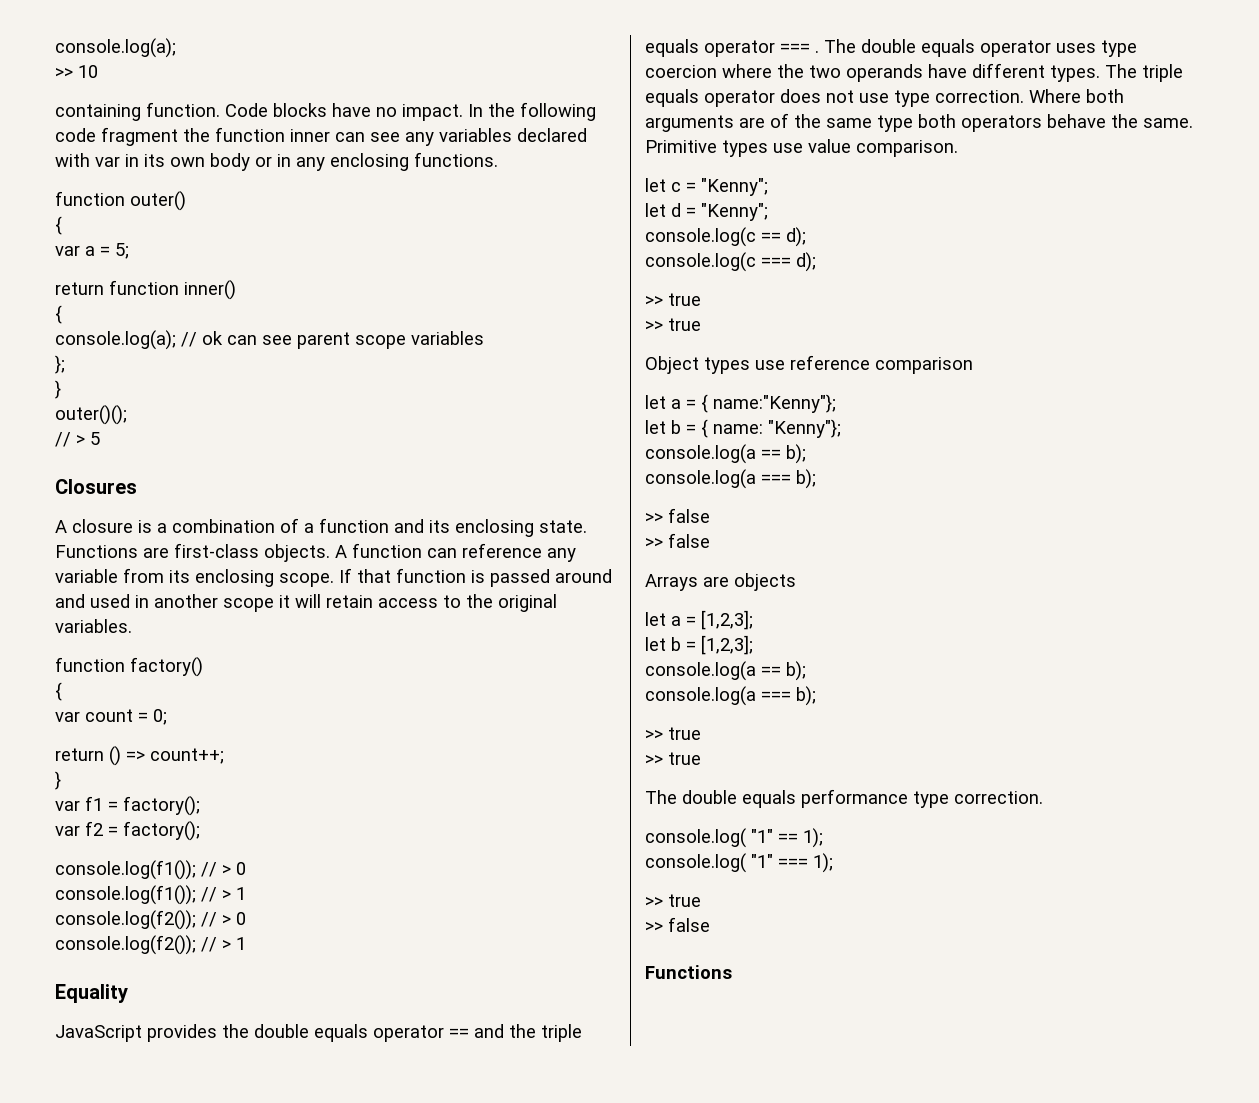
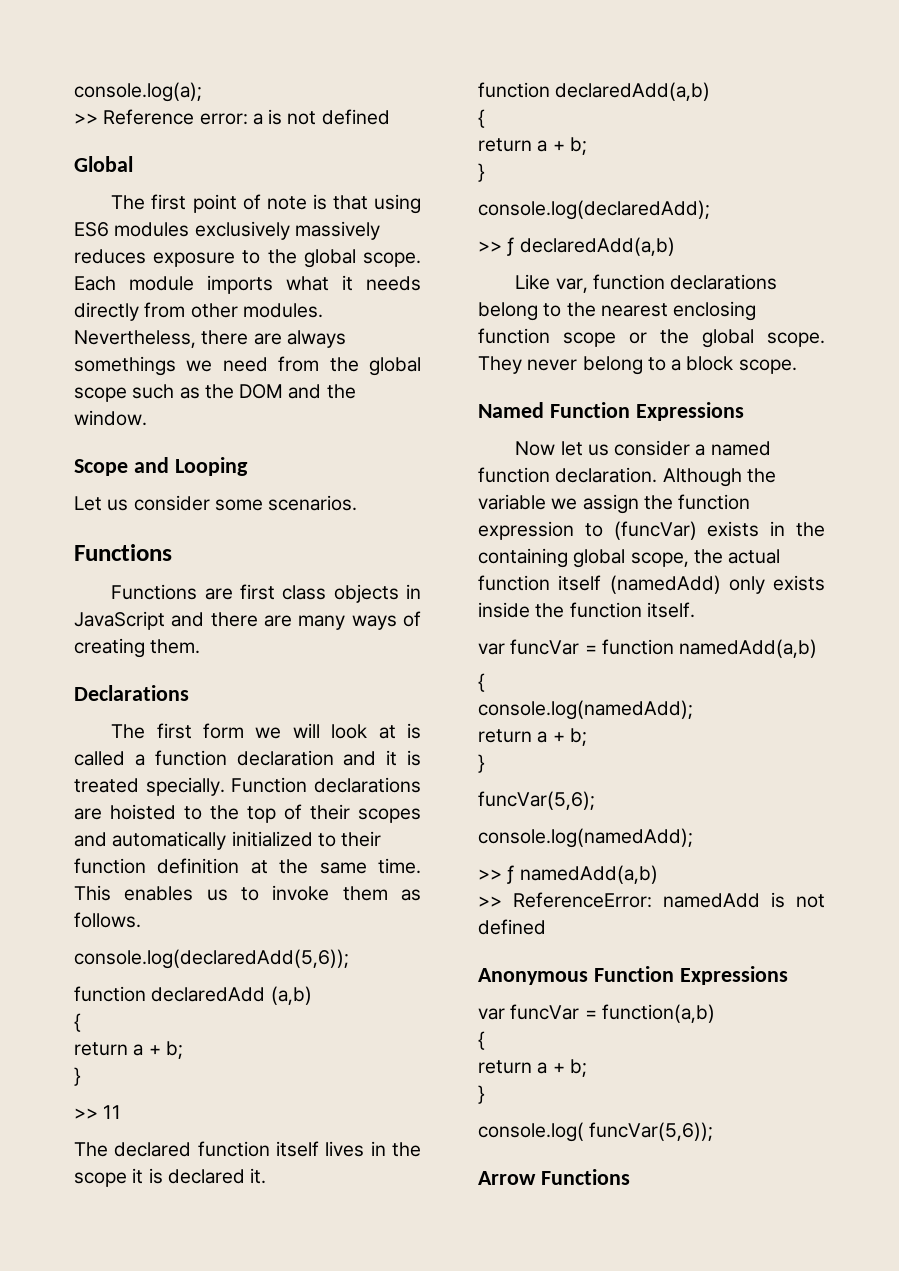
[78,65,98,78] [55,102,596,121] [55,127,587,146] [55,152,498,171] [55,191,186,211] [55,216,62,235] [55,243,129,259] [55,280,236,300] [55,305,62,324] [55,330,484,350] [55,355,65,374] [55,380,61,399] [55,405,127,425] [55,432,100,447] [55,479,137,494] [55,518,587,537] [55,543,576,562] [55,568,612,587] [55,594,557,612] [55,619,132,633] [55,657,203,677] [55,682,62,701] [55,709,167,725] [55,746,224,766] [55,771,61,790] [55,796,200,816] [55,821,200,841] [55,860,246,880] [55,885,246,905] [55,910,246,930] [55,935,246,955] [55,984,128,1003] [55,1024,582,1042] [645,39,1137,57] [645,63,1183,82] [645,89,1124,107] [645,113,1193,132] [645,139,958,157] [645,178,768,196] [645,203,768,221] [645,227,806,247] [645,252,816,272] [645,293,701,306] [645,318,701,331] [645,355,973,374] [645,394,836,413] [645,419,841,438] [645,444,806,464] [645,469,816,489] [645,508,710,523] [645,533,710,548] [645,573,796,591] [645,610,753,630] [645,635,753,655] [645,661,806,681] [645,686,816,706] [645,727,701,740] [645,752,701,765] [645,789,1043,808] [645,828,823,848] [645,853,833,873] [645,894,701,907] [645,917,710,932] 10 // containing function. Code blocks have no impact. In the following code fragment the function inner can see any variables declared with var in its own body or in any enclosing functions. // function outer() // { // var a = 5; // return function inner() // { // console.log(a); // ok can see parent scope variables // }; // } // outer()(); // // > 5 // Closures // A closure is a combination of a function and its enclosing state. Functions are first-class objects. A function can reference any variable from its enclosing scope. If that function is passed around and used in another scope it will retain access to the original variables. // function factory() // { // var count = 0; // return () => count++; // } // var f1 = factory(); // var f2 = factory(); // console.log(f1()); // > 0 // console.log(f1()); // > 1 // console.log(f2()); // > 0 // console.log(f2()); // > 1 // Equality // JavaScript provides the double equals operator == and the triple equals operator === . The double equals operator uses type coercion where the two operands have different types. The triple equals operator does not use type correction. Where both arguments are of the same type both operators behave the same. Primitive types use value comparison. // let c = "Kenny"; // let d = "Kenny"; // console.log(c == d); // console.log(c === d); // >> true // >> true // Object types use reference comparison // let a = { name:"Kenny"}; // let b = { name: "Kenny"}; // console.log(a == b); // console.log(a === b); // >> false // >> false // Arrays are objects // let a = [1,2,3]; // let b = [1,2,3]; // console.log(a == b); // console.log(a === b); // >> true // >> true // The double equals performance type correction. // console.log( "1" == 1); // console.log( "1" === 1); // >> true // >> false // -> [103,109,390,125] [74,156,133,172] [111,194,421,214] [74,221,380,240] [74,249,421,268] [74,275,421,294] [74,302,323,321] [74,330,346,348] [74,356,421,376] [74,384,356,402] [74,410,147,426] [74,457,248,476] [74,495,358,511] [74,544,172,561] [111,584,421,603] [74,611,421,630] [74,638,201,658] [74,685,189,701] [111,723,421,739] [74,750,421,766] [74,777,421,796] [74,804,421,823] [74,831,382,850] [74,858,421,874] [74,885,421,901] [74,912,141,928] [74,949,349,969] [74,986,312,1005] [74,1013,81,1032] [74,1041,183,1059] [74,1067,81,1086] [74,1105,122,1119] [74,1141,421,1157] [74,1168,267,1187] [478,82,711,101] [478,109,485,128] [478,137,587,155] [478,163,485,182] [478,200,710,220] [478,237,675,256] [515,274,778,293] [478,301,757,321] [478,328,825,348] [478,356,797,375] [478,402,744,421] [515,440,771,456] [478,467,776,487] [478,494,751,514] [478,521,825,540] [478,548,781,568] [478,575,825,594] [478,602,695,618] [478,639,818,658] [478,673,485,692] [478,700,693,720] [478,728,587,746] [478,754,485,773] [478,791,595,810] [478,828,693,848] [478,865,658,884] [478,892,825,908] [478,919,546,935] [478,966,788,985] [478,1004,715,1023] [478,1031,485,1050] [478,1059,587,1077] [478,1085,485,1104] [478,1122,714,1142] [478,1171,536,1185] Reference error: a is not defined // Global // The first point of note is that using ES6 modules exclusively massively reduces exposure to the global scope. Each module imports what it needs directly from other modules. Nevertheless, there are always somethings we need from the global scope such as the DOM and the window. // Scope and Looping // Let us consider some scenarios. // Functions // Functions are first class objects in JavaScript and there are many ways of creating them. // Declarations // The first form we will look at is called a function declaration and it is treated specially. Function declarations are hoisted to the top of their scopes and automatically initialized to their function definition at the same time. This enables us to invoke them as follows. // console.log(declaredAdd(5,6)); // function declaredAdd (a,b) // { // return a + b; // } // >> 11 // The declared function itself lives in the scope it is declared it. // function declaredAdd(a,b) // { // return a + b; // } // console.log(declaredAdd); // >> ƒ declaredAdd(a,b) // Like var, function declarations belong to the nearest enclosing function scope or the global scope. They never belong to a block scope. // Named Function Expressions // Now let us consider a named function declaration. Although the variable we assign the function expression to (funcVar) exists in the containing global scope, the actual function itself (namedAdd) only exists inside the function itself. // var funcVar = function namedAdd(a,b) // { // console.log(namedAdd); // return a + b; // } // funcVar(5,6); // console.log(namedAdd); // >> ƒ namedAdd(a,b) // >> ReferenceError: namedAdd is not defined // Anonymous Function Expressions // var funcVar = function(a,b) // { // return a + b; // } // console.log( funcVar(5,6)); // Arrow

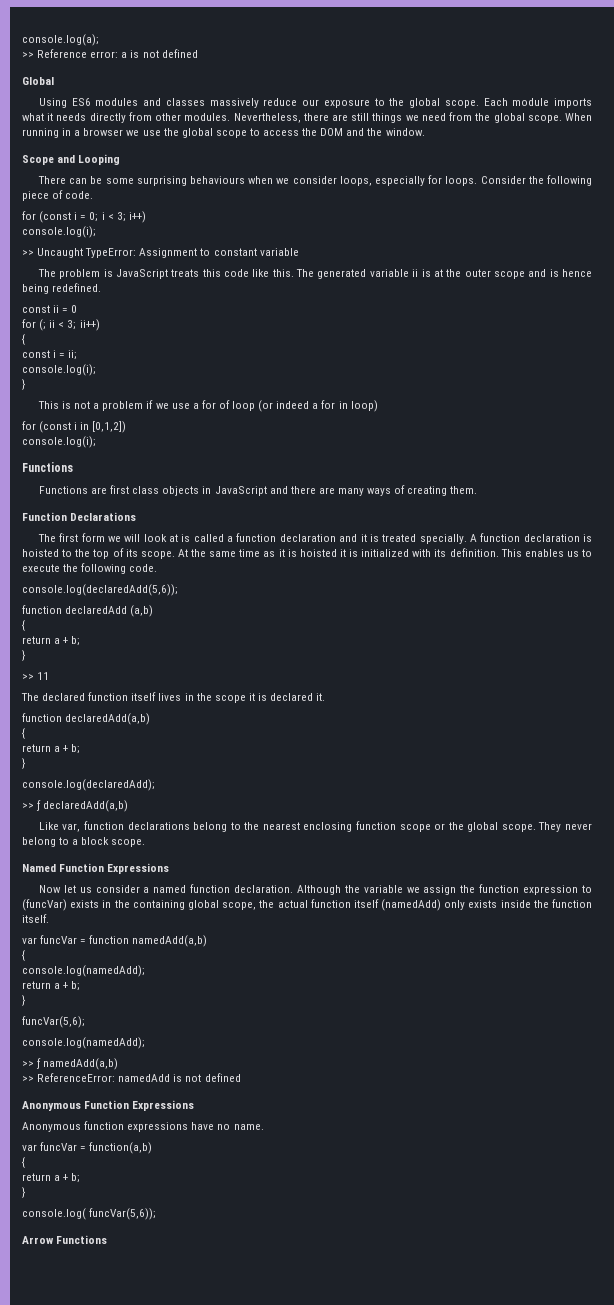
[111,194,421,214] [74,221,380,240] [74,249,146,264] The first point of note is that using ES6 modules exclusively massively reduces -> [38,98,320,108] Using ES6 modules and classes massively reduce our
[286,330,346,348] [74,356,176,376] always somethings -> [351,113,403,123] still things
[74,384,200,402] scope such as -> [527,113,592,123] [22,128,300,138] scope. When running in a browser we use the global scope to access
[74,495,358,511] Let us consider some scenarios. -> [37,175,593,186] [22,190,94,201] [22,211,146,223] [22,226,96,238] [22,248,299,258] [37,269,592,279] [22,283,102,294] [22,305,78,313] [22,319,100,331] [22,334,25,345] [22,350,78,360] [22,364,96,376] [22,379,25,390] [37,400,378,412] [22,421,127,433] [22,436,96,448] There can be some surprising behaviours when we consider loops, especially for loops. Consider the following piece of code. // for (const i = 0; i < 3; i++) // console.log(i); // >> Uncaught TypeError: Assignment to constant variable // The problem is JavaScript treats this code like this. The generated variable ii is at the outer scope and is hence being redefined. // const ii = 0 // for (; ii < 3; ii++) // { // const i = ii; // console.log(i); // } // This is not a problem if we use a for of loop (or indeed a for in loop) // for (const i in [0,1,2]) // console.log(i);
(201, 646) none -> [22,512,67,521] Function
[231,777,421,793] [74,808,102,820] Function declarations are -> [469,533,592,542] A function declaration is
[310,804,421,823] [74,831,382,850] [74,858,421,874] [74,885,421,901] [74,912,141,928] their scopes and automatically initialized to their function definition at the same time. This enables us to invoke them as follows. -> [125,548,592,559] [22,563,158,574] its scope. At the same time as it is hoisted it is initialized with its definition. This enables us to execute the following code.
(788, 975) none -> [22,1121,264,1132] // Anonymous function expressions have no name.

